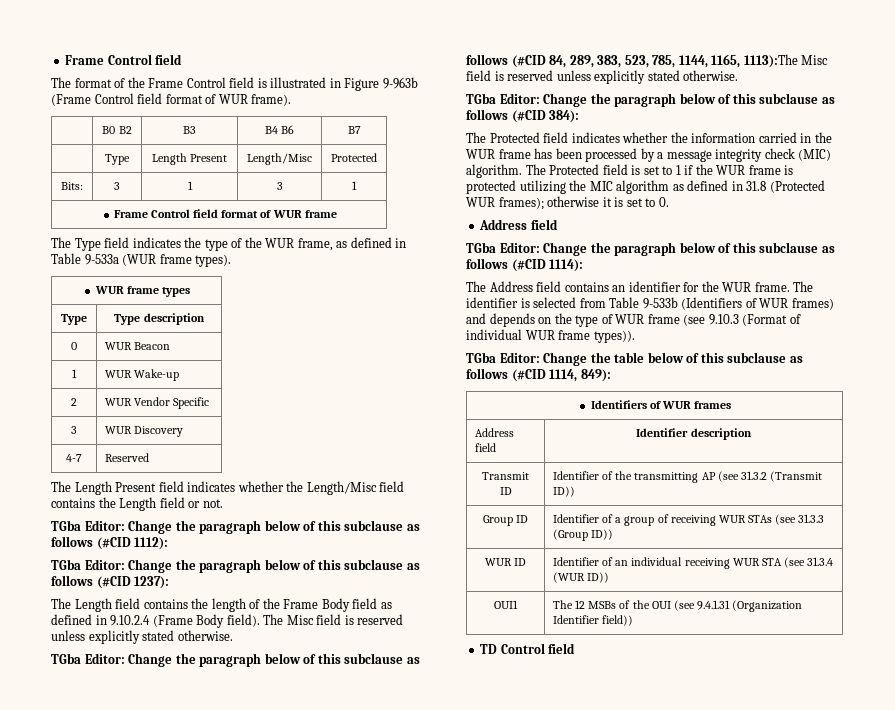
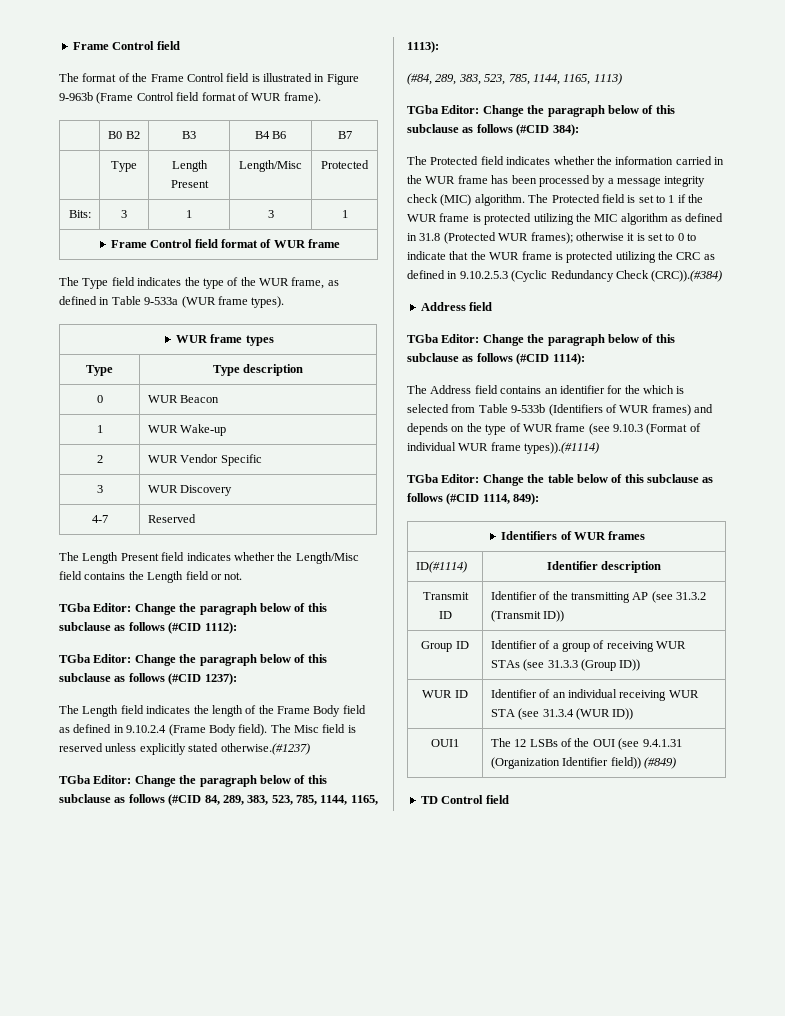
[143,599,188,609] contains -> [146,705,191,714] indicates
[177,630,233,641] otherwise. -> [220,743,310,755] otherwise.(#1237)
[743,54,829,68] [466,70,739,84] 1113):The Misc field is reserved unless explicitly stated otherwise. -> [407,41,439,53] [407,73,622,85] 1113): // (#84, 289, 383, 523, 785, 1144, 1165, 1113)
[658,197,669,207] 0. -> [677,233,697,241] [407,251,715,263] [407,270,723,282] 0 to indicate that the WUR frame is protected utilizing the CRC as defined in 9.10.2.5.3 (Cyclic Redundancy Check (CRC)).(#384)
[722,281,814,292] [466,297,518,308] WUR frame. The identifier -> [643,385,674,394] which
[593,330,635,343] types)). -> [524,442,600,454] types)).(#1114)
[475,428,515,437] [475,443,497,452] Address field -> [415,561,467,573] ID(#1114)
[588,601,617,609] MSBs -> [529,739,558,747] LSBs
(634, 620) none -> [644,757,677,769] (#849)

